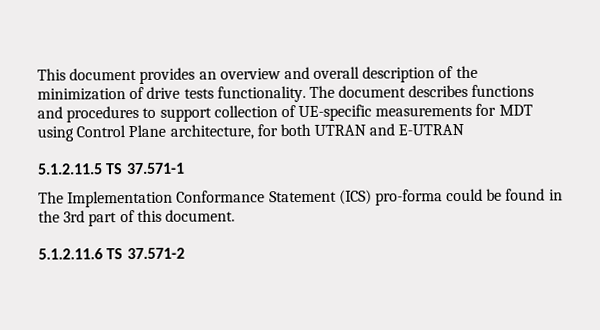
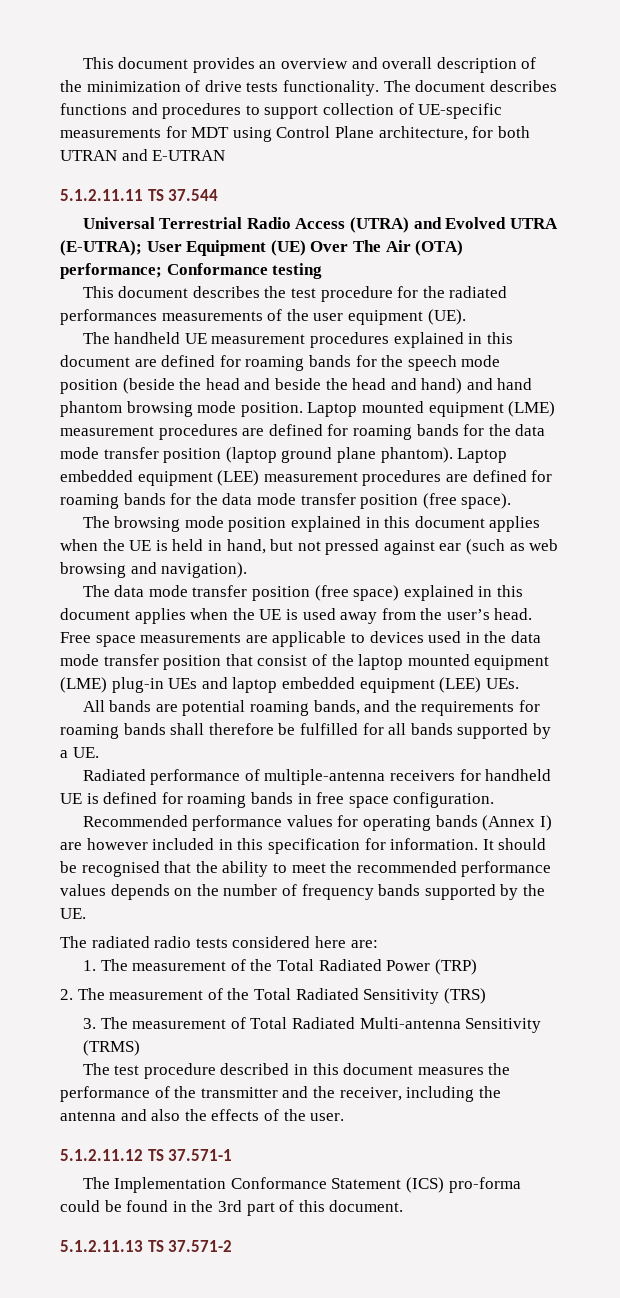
[37,163,103,175] 5.1.2.11.5 -> [60,189,219,201] [82,217,558,233] [60,240,464,256] [60,263,323,279] [82,286,508,302] [60,309,466,325] [82,332,513,348] [60,355,501,371] [60,378,533,394] [60,401,556,417] [60,424,546,440] [60,447,508,463] [60,470,553,486] [60,493,512,509] [82,516,541,532] [60,539,559,555] [60,562,248,578] [82,585,523,601] [60,608,533,624] [60,631,541,647] [60,654,550,670] [60,677,519,693] [82,700,540,716] [60,723,551,739] [60,747,99,758] [82,769,552,785] [60,792,495,808] [82,815,552,831] [60,838,547,854] [60,861,552,877] [60,884,545,900] [60,908,86,919] [60,936,378,948] [83,959,477,975] [60,988,486,1004] [83,1017,542,1033] [83,1040,141,1056] [82,1063,511,1079] [60,1086,501,1102] [60,1109,345,1121] [60,1149,143,1161] 5.1.2.11.11 TS 37.544 // Universal Terrestrial Radio Access (UTRA) and Evolved UTRA (E-UTRA); User Equipment (UE) Over The Air (OTA) performance; Conformance testing // This document describes the test procedure for the radiated performances measurements of the user equipment (UE). // The handheld UE measurement procedures explained in this document are defined for roaming bands for the speech mode position (beside the head and beside the head and hand) and hand phantom browsing mode position. Laptop mounted equipment (LME) measurement procedures are defined for roaming bands for the data mode transfer position (laptop ground plane phantom). Laptop embedded equipment (LEE) measurement procedures are defined for roaming bands for the data mode transfer position (free space). // The browsing mode position explained in this document applies when the UE is held in hand, but not pressed against ear (such as web browsing and navigation). // The data mode transfer position (free space) explained in this document applies when the UE is used away from the user’s head. Free space measurements are applicable to devices used in the data mode transfer position that consist of the laptop mounted equipment (LME) plug-in UEs and laptop embedded equipment (LEE) UEs. // All bands are potential roaming bands, and the requirements for roaming bands shall therefore be fulfilled for all bands supported by a UE. // Radiated performance of multiple-antenna receivers for handheld UE is defined for roaming bands in free space configuration. // Recommended performance values for operating bands (Annex I) are however included in this specification for information. It should be recognised that the ability to meet the recommended performance values depends on the number of frequency bands supported by the UE. // The radiated radio tests considered here are: // 1. The measurement of the Total Radiated Power (TRP) // 2. The measurement of the Total Radiated Sensitivity (TRS) // 3. The measurement of Total Radiated Multi-antenna Sensitivity (TRMS) // The test procedure described in this document measures the performance of the transmitter and the receiver, including the antenna and also the effects of the user. // 5.1.2.11.12
[38,248,103,260] 5.1.2.11.6 -> [60,1240,143,1252] 5.1.2.11.13

